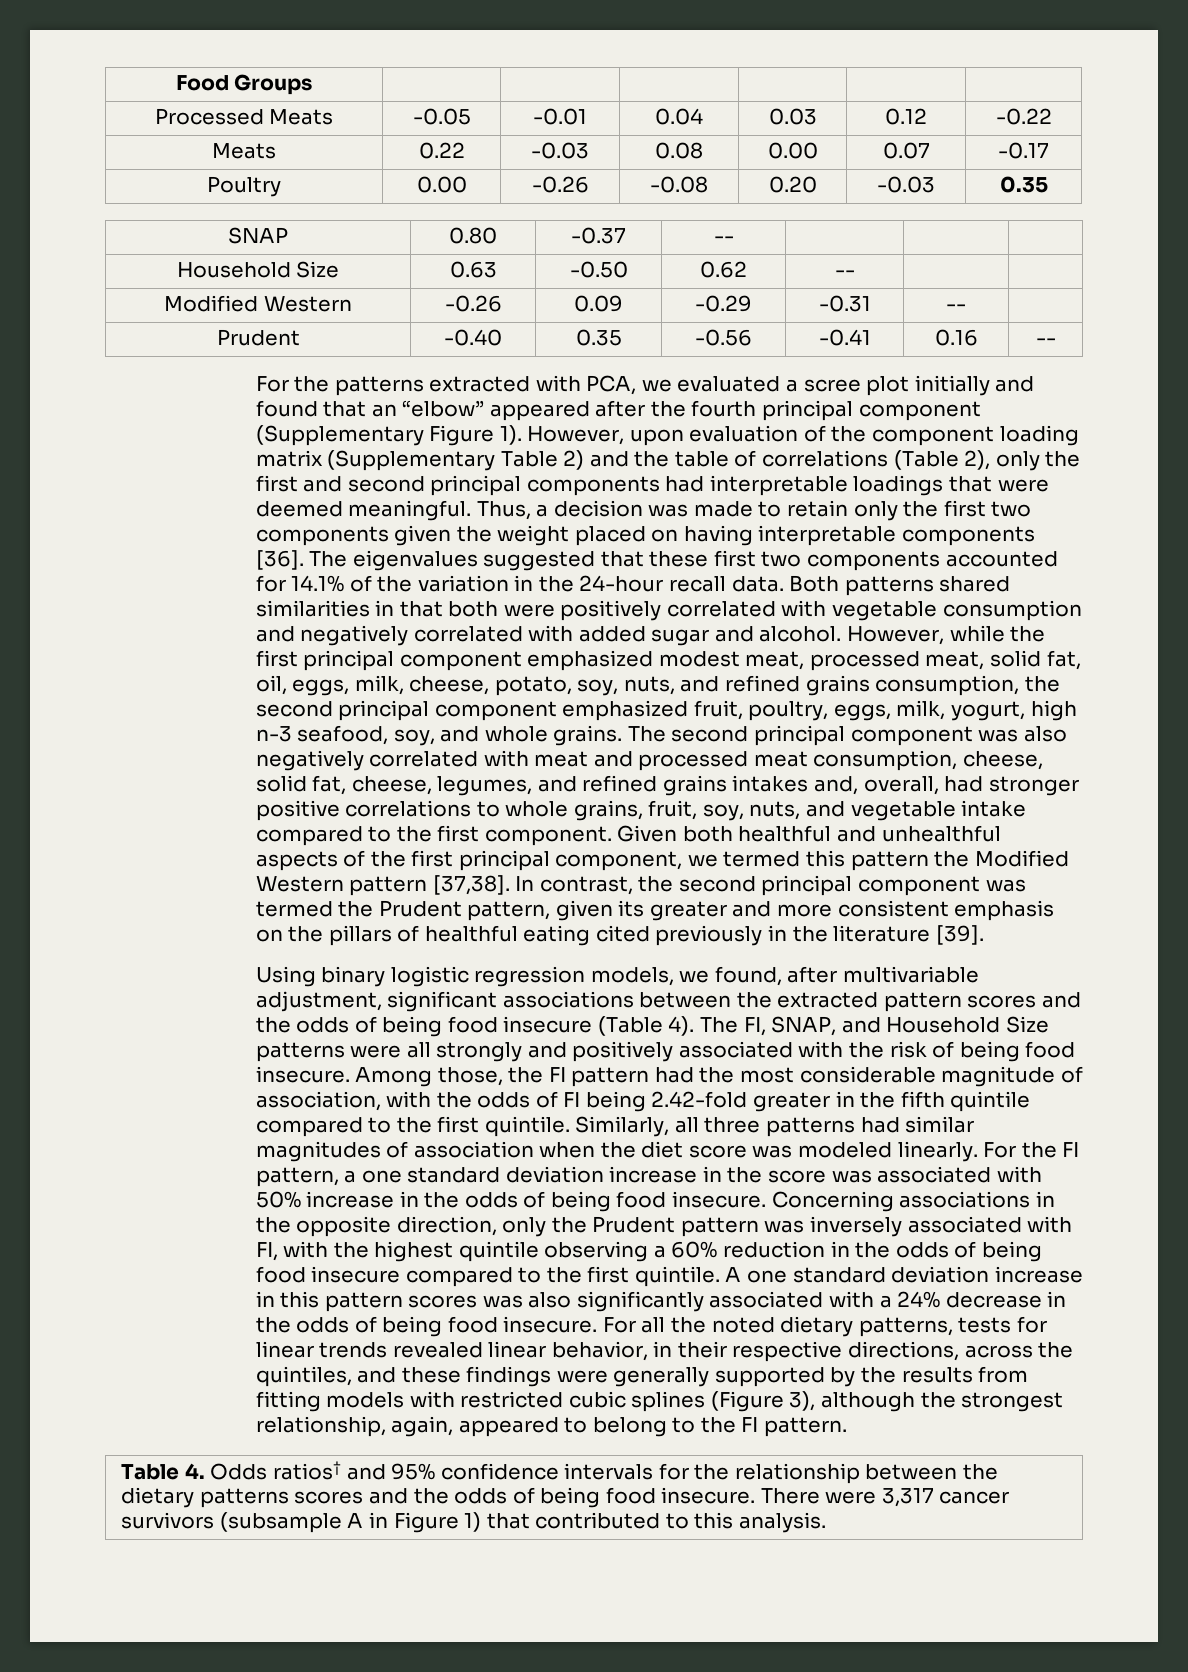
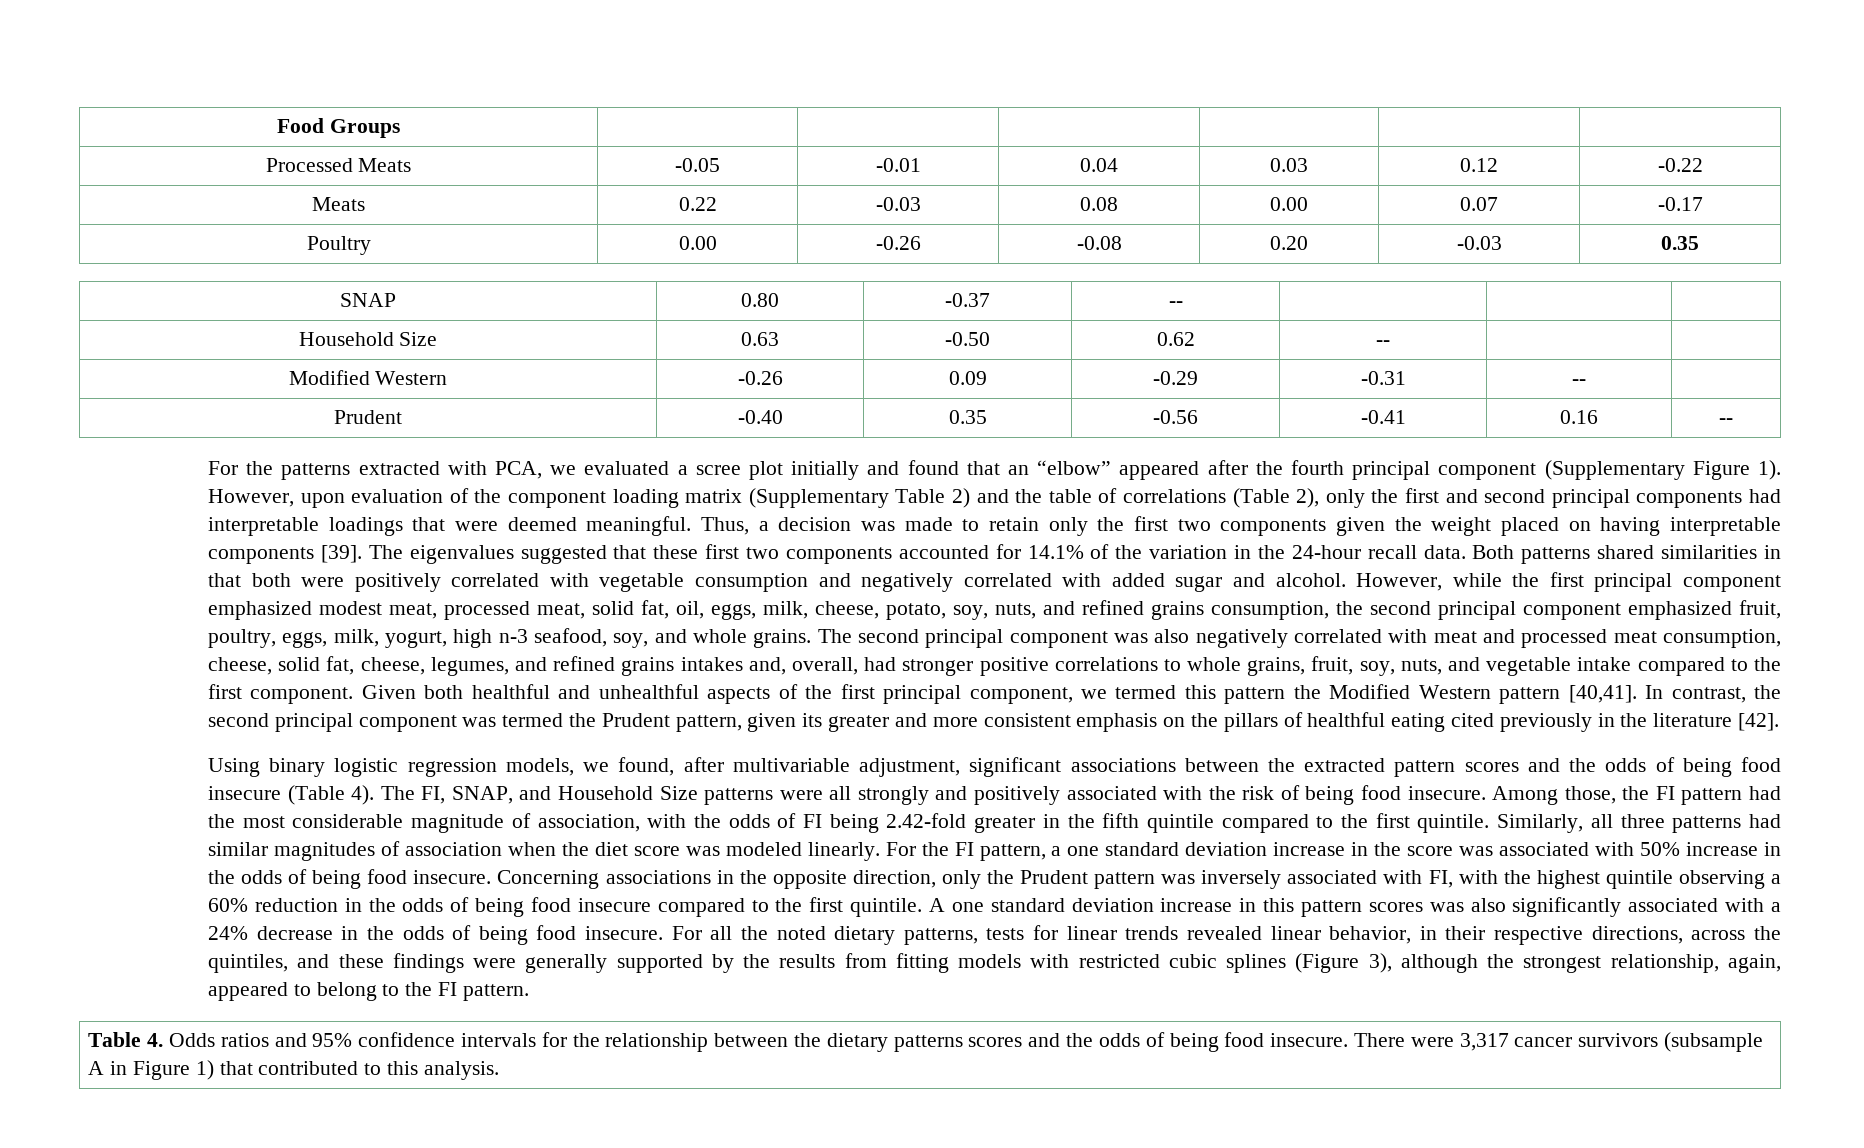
[255,550,304,570] [36]. -> [320,545,362,563] [39].
[432,875,510,895] [37,38]. -> [1568,685,1637,703] [40,41].
[935,925,984,945] [39]. -> [1737,713,1779,731] [42].
[272,1461,341,1480] ratios† -> [220,1033,269,1047] ratios

